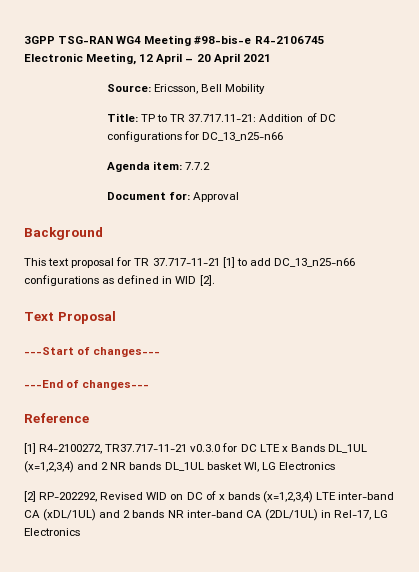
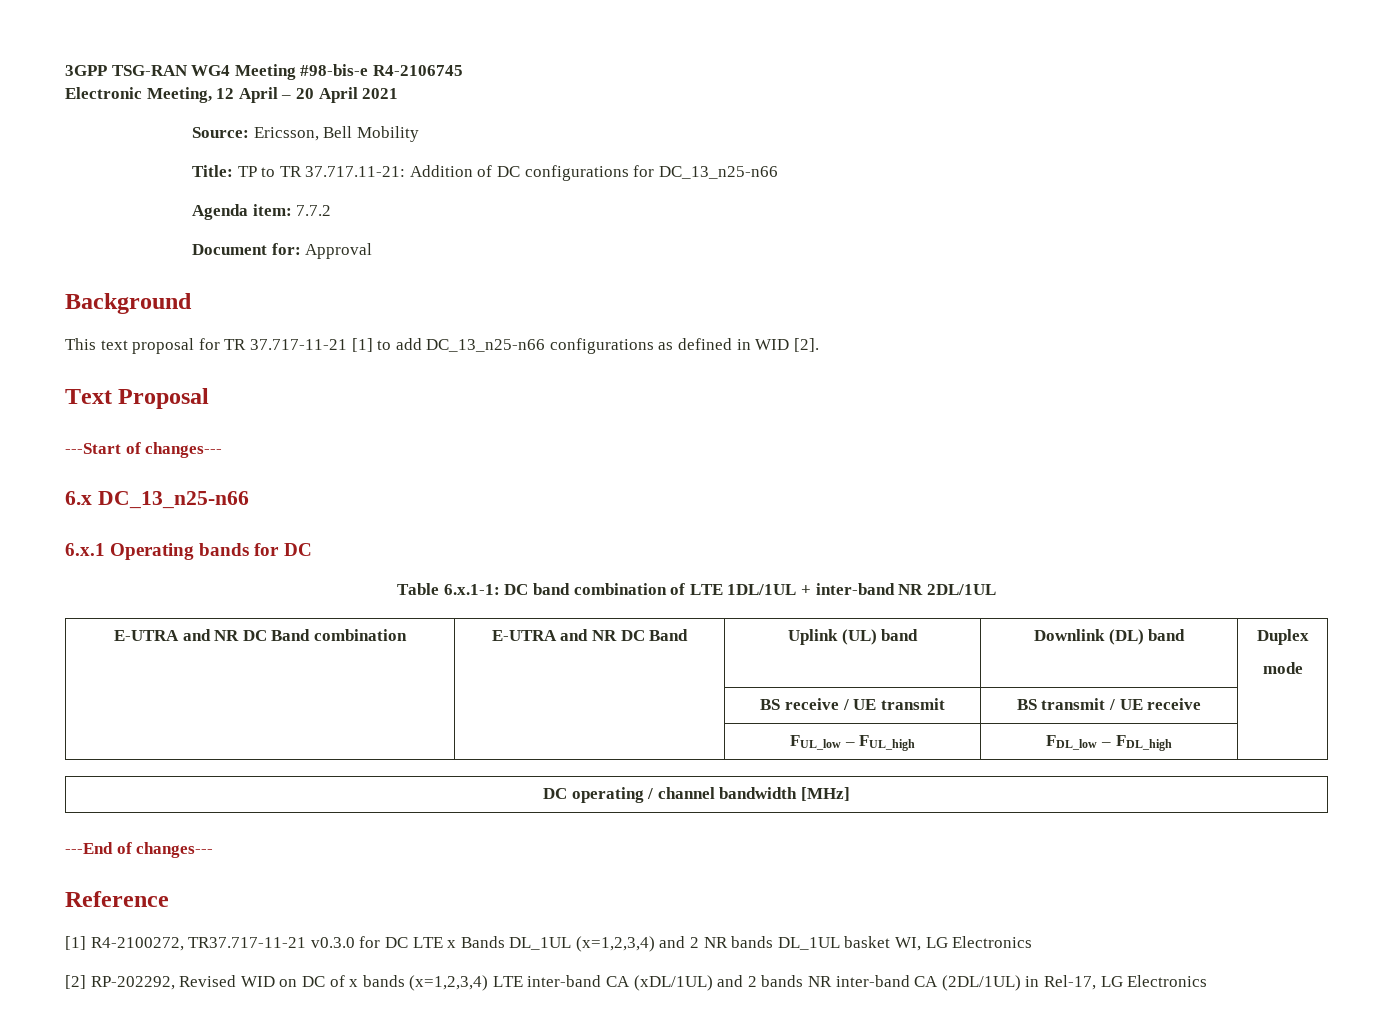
(161, 352) none -> [65,491,249,509] [65,543,312,560] [397,583,996,595] [114,629,407,641] [491,629,689,641] [787,629,919,645] [1033,629,1186,645] [1256,629,1309,645] [1262,662,1303,674] [760,698,945,710] [1016,698,1202,710] [789,735,916,751] [1046,735,1172,751] [543,787,850,803] // 6.x DC_13_n25-n66 // 6.x.1 Operating bands for DC // Table 6.x.1-1: DC band combination of LTE 1DL/1UL + inter-band NR 2DL/1UL // E-UTRA and NR DC Band combination | E-UTRA and NR DC Band | Uplink (UL) band | Downlink (DL) band | Duplex // mode // | | BS receive / UE transmit | BS transmit / UE receive | // | | FUL_low – FUL_high | FDL_low – FDL_high | // DC operating / channel bandwidth [MHz]

